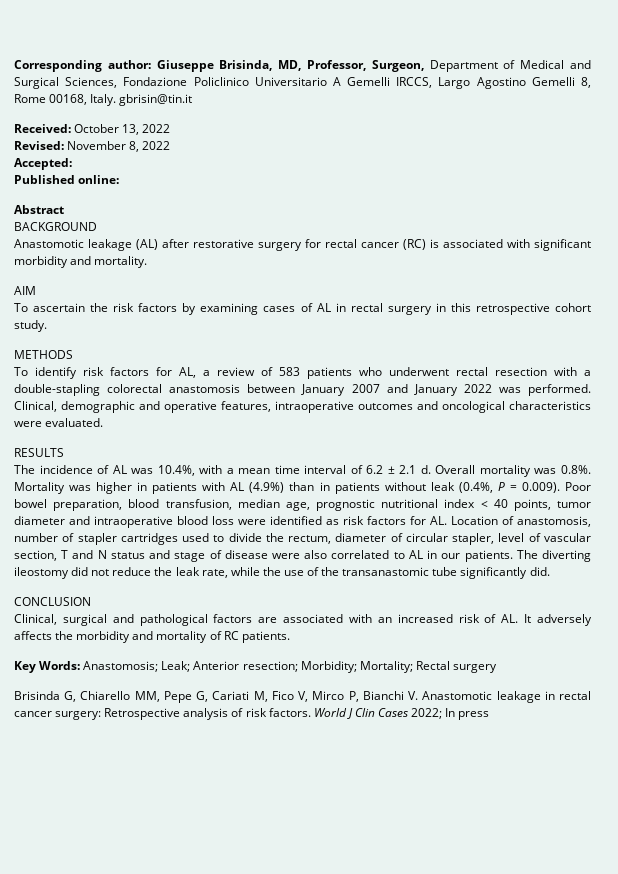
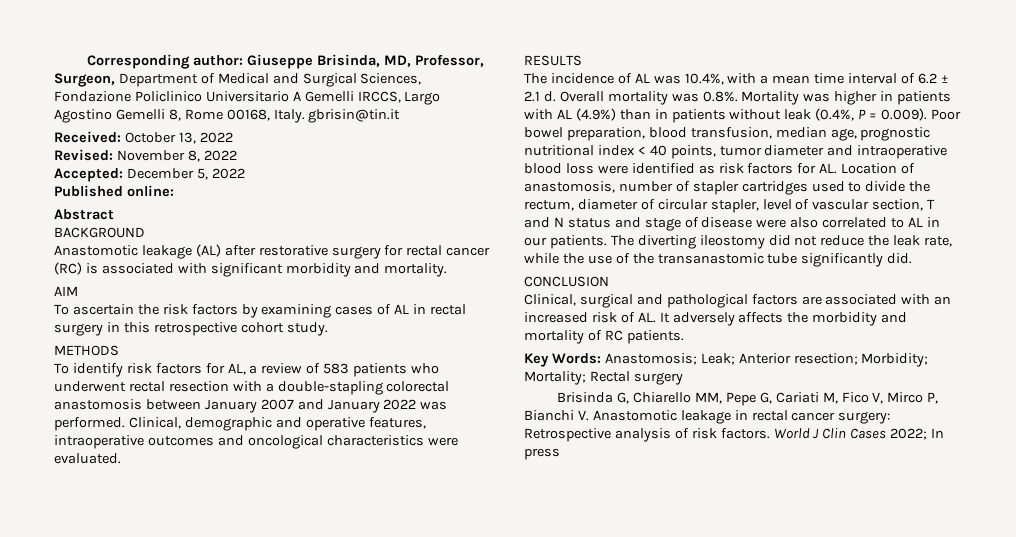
(72, 164) none -> [126,168,245,180] December 5, 2022

